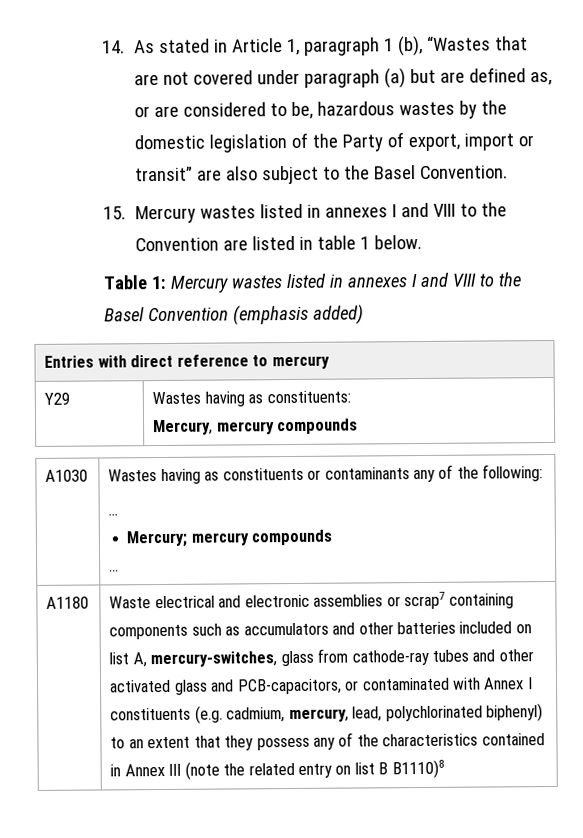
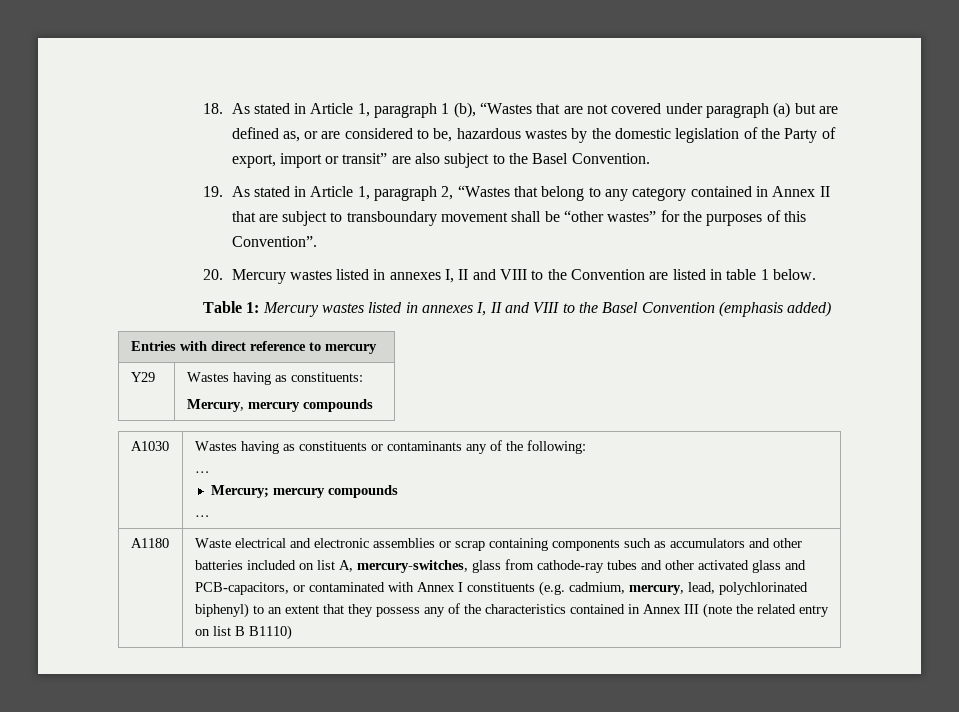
[102,40,126,54] 14. -> [203,103,224,114] 18.
[103,203,397,224] 15. Mercury wastes listed in annexes I -> [203,185,830,201] [231,210,806,226] [231,236,317,247] [203,269,469,284] 19. As stated in Article 1, paragraph 2, “Wastes that belong to any category contained in Annex II that are subject to transboundary movement shall be “other wastes” for the purposes of this Convention”. // 20. Mercury wastes listed in annexes I, II
[411,274,418,288] I -> [476,302,502,316] I, II
[403,591,446,610] scrap7 -> [454,541,485,551] scrap
[391,759,445,779] B1110)8 -> [248,625,292,640] B1110)

